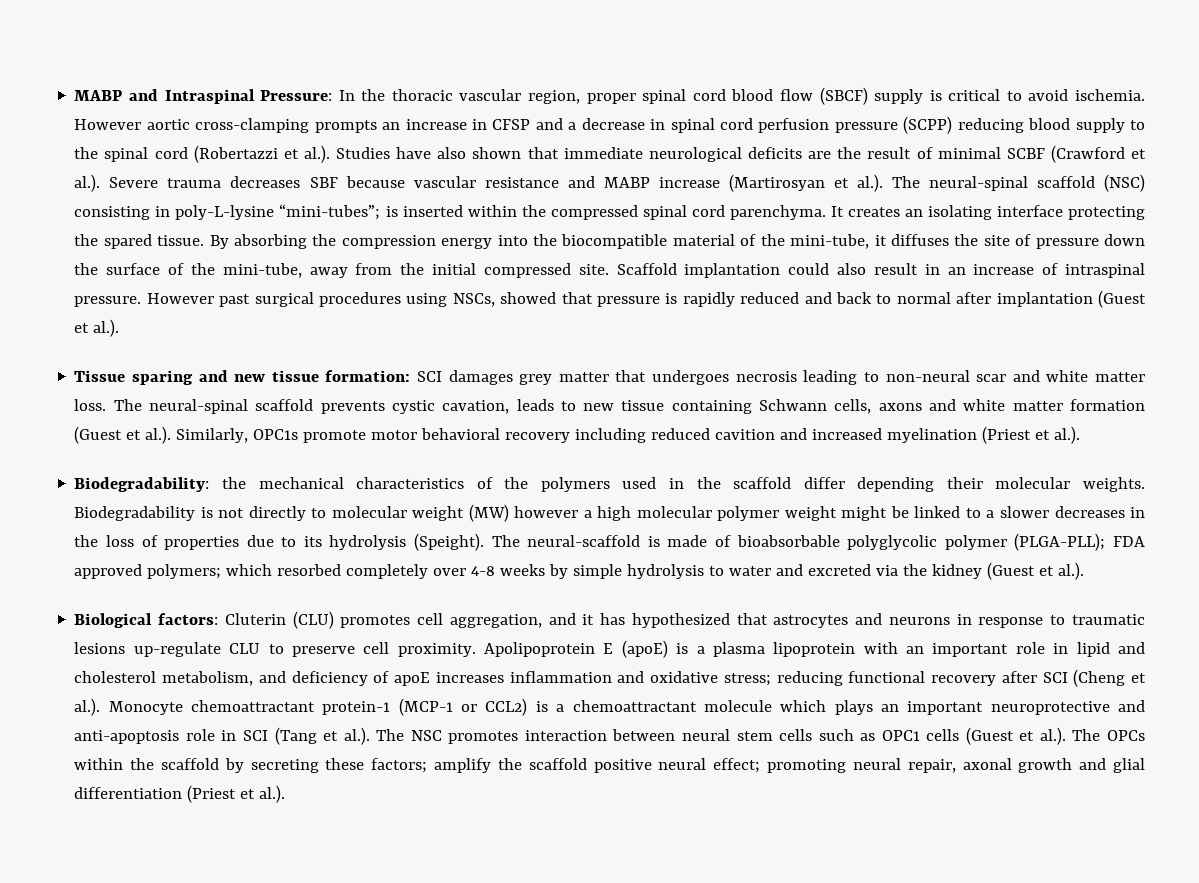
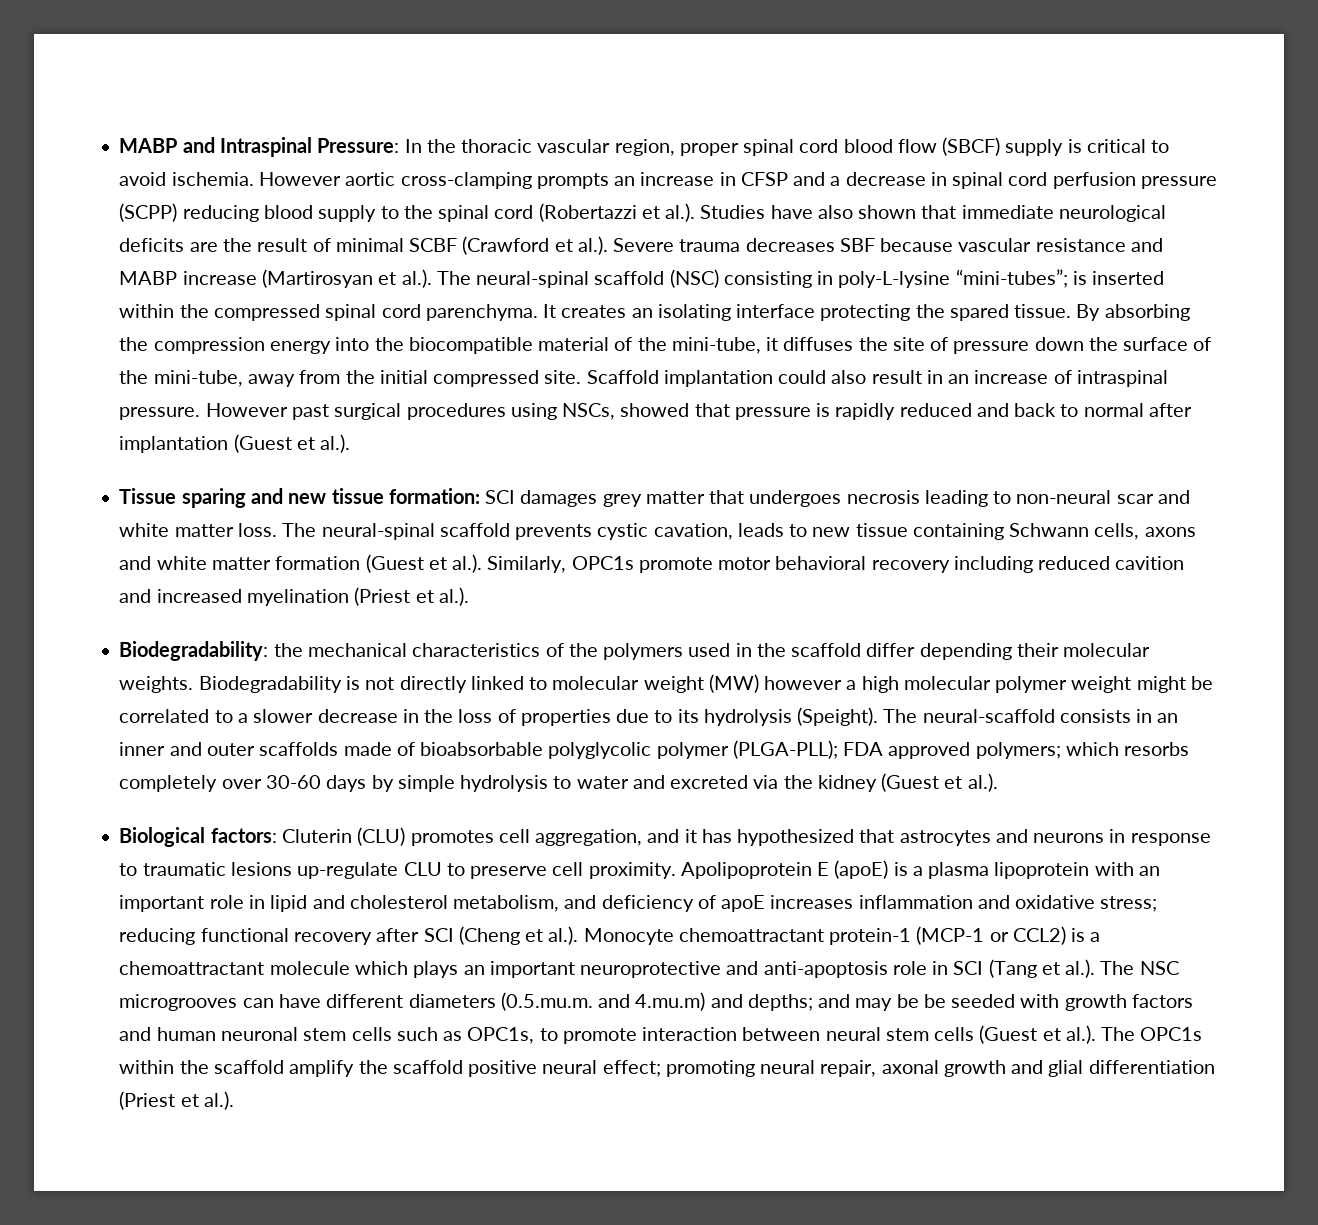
(306, 513) none -> [470,676,524,690] linked
[914,506,961,518] linked -> [119,709,210,723] correlated
[1054,506,1125,518] decreases -> [317,709,398,723] decrease
[647,536,660,547] is -> [1059,709,1179,723] [119,742,339,756] consists in an inner and outer scaffolds
[277,564,342,576] resorbed -> [1124,742,1190,756] resorbs
[471,564,546,576] 4-8 weeks -> [265,775,367,792] 30-60 days
[448,731,519,744] promotes -> [119,992,1193,1011] [119,1027,637,1044] microgrooves can have different diameters (0.5.mu.m. and 4.mu.m) and depths; and may be be seeded with growth factors and human neuronal stem cells such as OPC1s, to promote
[818,729,960,741] such as OPC1 cells -> (975, 1034) none
[1106,730,1145,741] OPCs -> [1140,1027,1203,1041] OPC1s
[224,758,428,773] by secreting these factors; -> (284, 1067) none

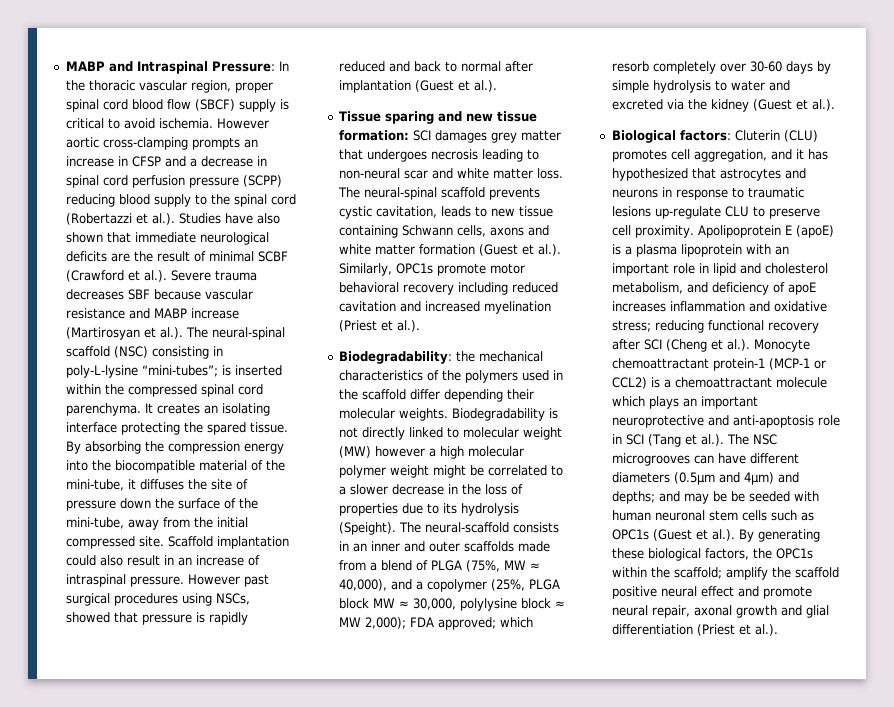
[653,523,733,540] cavation, -> [375,206,437,218] cavitation,
[1115,556,1185,570] cavition -> [338,301,396,312] cavitation
[396,740,1190,759] of bioabsorbable polyglycolic polymer (PLGA-PLL); FDA approved polymers; which resorbs -> [338,560,540,572] [338,579,560,592] [338,598,565,611] [338,617,533,630] [611,61,649,72] from a blend of PLGA (75%, MW ≈ 40,000), and a copolymer (25%, PLGA block MW ≈ 30,000, polylysine block ≈ MW 2,000); FDA approved; which resorb
[500,992,706,1011] (0.5.mu.m. and 4.mu.m) -> [673,472,774,485] (0.5μm and 4μm)
[1064,994,1193,1011] [119,1027,152,1041] growth factors and -> (819, 496) none
[467,1025,1136,1044] OPC1s, to promote interaction between neural stem cells (Guest et al.). The -> [611,529,820,542] [611,548,772,561] OPC1s (Guest et al.). By generating these biological factors, the
[213,1060,284,1074] scaffold -> [673,567,722,579] scaffold;
[602,1060,755,1077] effect; promoting -> [700,586,812,599] effect and promote

